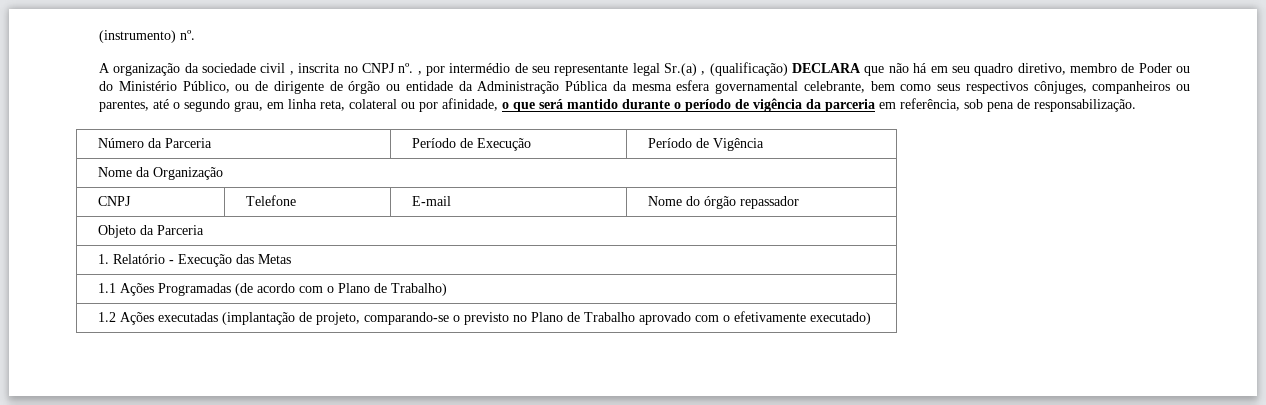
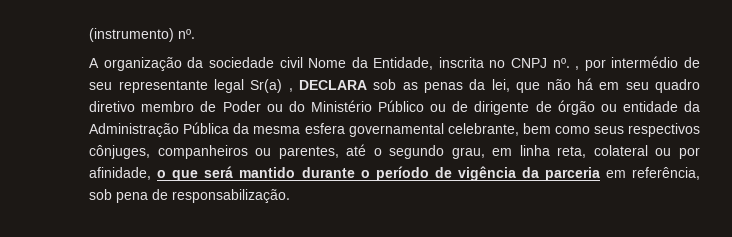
[289,71,294,75] , -> [308,57,434,70] Nome da Entidade,
[664,62,862,76] Sr.(a) , (qualificação) DECLARA -> [250,79,510,93] Sr(a) , DECLARA sob as penas da lei,
[1017,63,1066,75] diretivo, -> [89,101,136,112] diretivo
[182,81,230,93] Público, -> [378,100,425,112] Público
[98,138,213,148] [412,138,532,151] [648,138,765,151] [98,167,224,180] [98,196,132,206] [246,195,297,206] [412,196,452,206] [648,196,800,209] [98,225,205,238] [98,254,292,267] [98,283,448,296] [98,311,872,325] // Número da Parceria | Período de Execução | Período de Vigência // Nome da Organização // CNPJ | Telefone | E-mail | Nome do órgão repassador // Objeto da Parceria // 1. Relatório - Execução das Metas // 1.1 Ações Programadas (de acordo com o Plano de Trabalho) // 1.2 Ações executadas (implantação de projeto, comparando-se o previsto no Plano de Trabalho aprovado com o efetivamente executado) -> (291, 196) none

